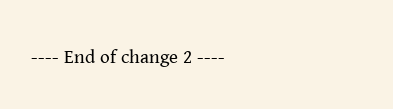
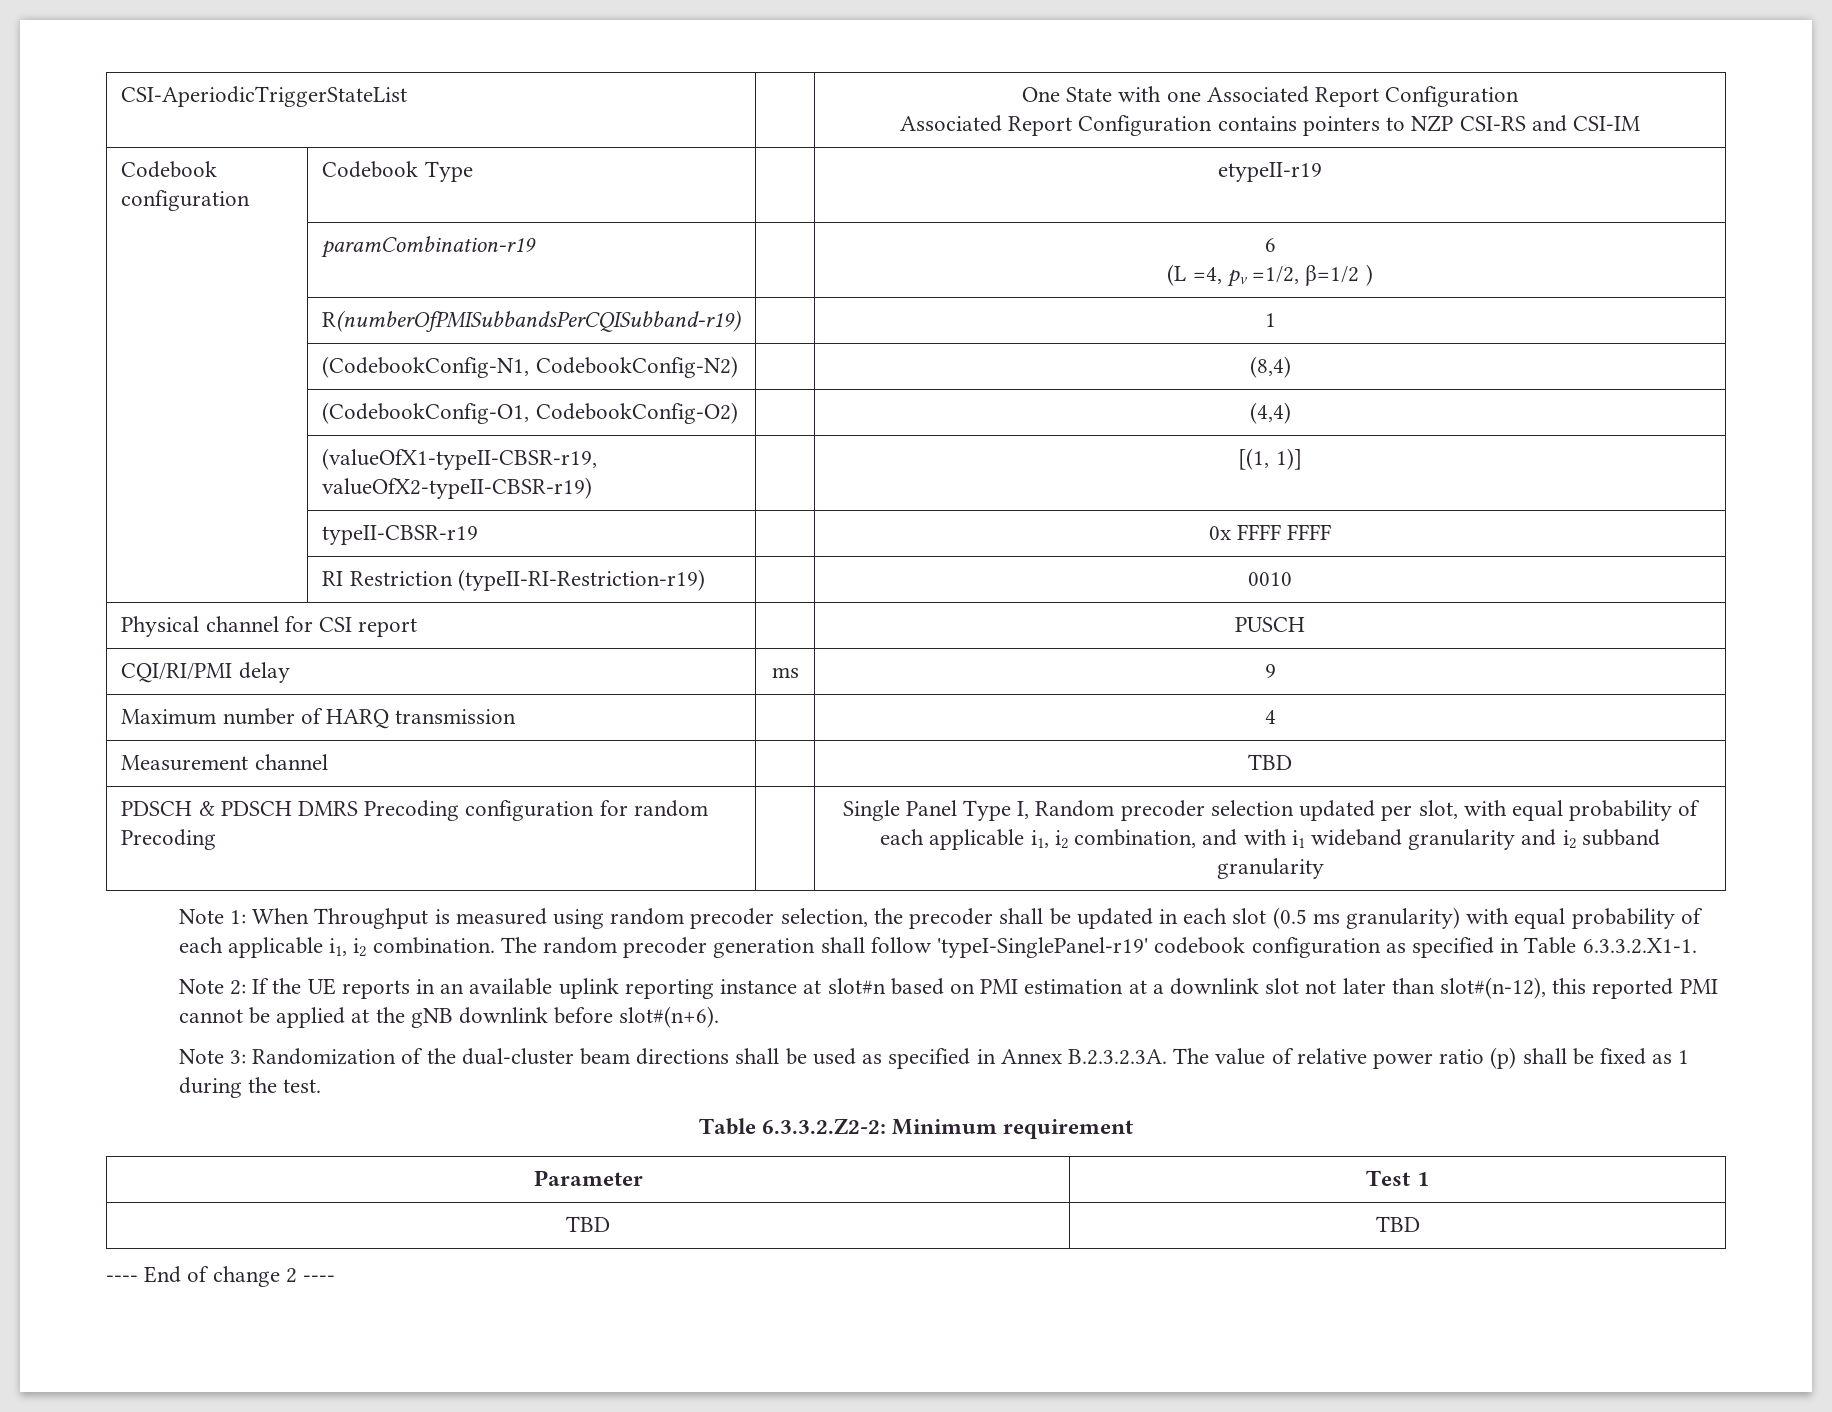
(31, 60) none -> [121,86,408,107] [1021,86,1520,107] [900,115,1640,136] [121,161,218,178] [121,190,251,211] [322,161,473,182] [1218,162,1322,182] [321,236,538,258] [1264,238,1276,252] [1167,264,1373,287] [322,310,742,332] [1264,313,1276,327] [322,356,738,378] [1249,356,1291,378] [322,402,738,424] [1249,402,1291,424] [322,448,598,470] [322,477,593,499] [1238,448,1302,470] [322,525,479,545] [1208,524,1332,540] [322,569,705,591] [1248,572,1292,586] [121,616,418,637] [1235,617,1305,632] [121,662,290,683] [771,667,799,678] [1264,664,1276,678] [121,708,517,729] [1264,710,1276,724] [121,754,328,771] [1248,754,1292,770] [121,800,708,821] [121,829,217,850] [842,800,1701,821] [880,829,1660,850] [1216,858,1324,879] [178,907,1703,929] [178,937,1697,958] [178,977,1718,999] [178,1006,720,1028] [178,1047,1690,1069] [178,1077,322,1098] [698,1118,1134,1139] [533,1170,643,1186] [1366,1170,1429,1186] [566,1216,610,1232] [1375,1216,1420,1232] CSI-AperiodicTriggerStateList | | One State with one Associated Report Configuration // Associated Report Configuration contains pointers to NZP CSI-RS and CSI-IM // Codebook configuration | Codebook Type | | etypeII-r19 // | paramCombination-r19 | | 6 // (L =4, pν =1/2, β=1/2 ) // | R(numberOfPMISubbandsPerCQISubband-r19) | | 1 // | (CodebookConfig-N1, CodebookConfig-N2) | | (8,4) // | (CodebookConfig-O1, CodebookConfig-O2) | | (4,4) // | (valueOfX1-typeII-CBSR-r19, valueOfX2-typeII-CBSR-r19) | | [(1, 1)] // | typeII-CBSR-r19 | | 0x FFFF FFFF // | RI Restriction (typeII-RI-Restriction-r19) | | 0010 // Physical channel for CSI report | | PUSCH // CQI/RI/PMI delay | ms | 9 // Maximum number of HARQ transmission | | 4 // Measurement channel | | TBD // PDSCH & PDSCH DMRS Precoding configuration for random Precoding | | Single Panel Type I, Random precoder selection updated per slot, with equal probability of each applicable i1, i2 combination, and with i1 wideband granularity and i2 subband granularity // Note 1: When Throughput is measured using random precoder selection, the precoder shall be updated in each slot (0.5 ms granularity) with equal probability of each applicable i1, i2 combination. The random precoder generation shall follow 'typeI-SinglePanel-r19' codebook configuration as specified in Table 6.3.3.2.X1-1. // Note 2: If the UE reports in an available uplink reporting instance at slot#n based on PMI estimation at a downlink slot not later than slot#(n-12), this reported PMI cannot be applied at the gNB downlink before slot#(n+6). // Note 3: Randomization of the dual-cluster beam directions shall be used as specified in Annex B.2.3.2.3A. The value of relative power ratio (p) shall be fixed as 1 during the test. // Table 6.3.3.2.Z2-2: Minimum requirement // Parameter | Test 1 // TBD | TBD //

